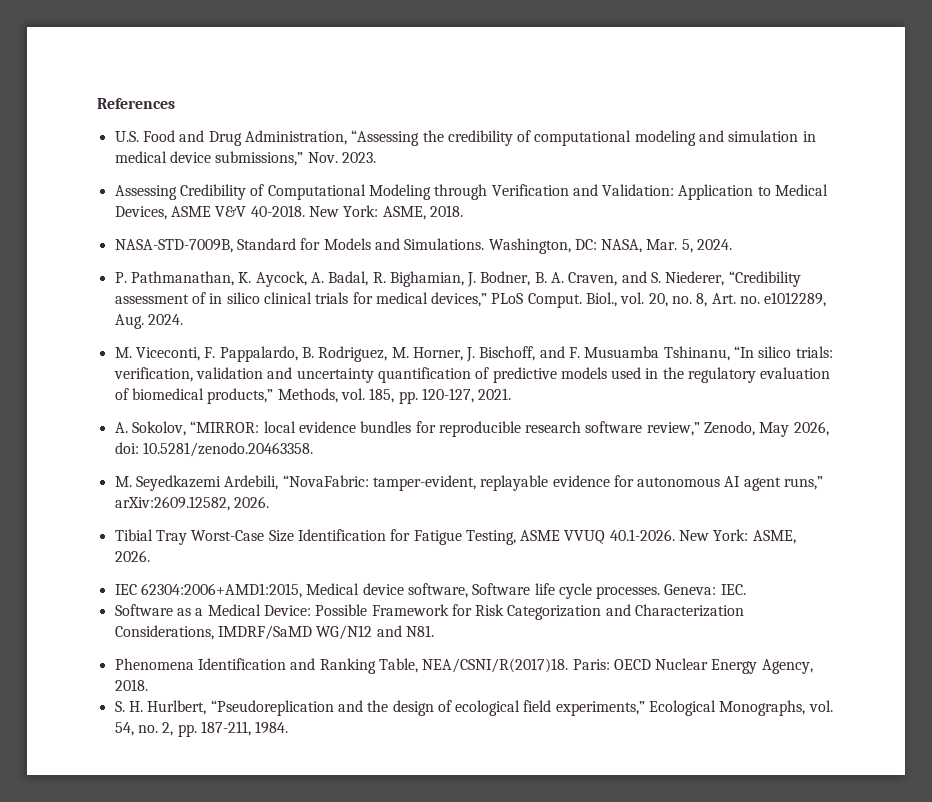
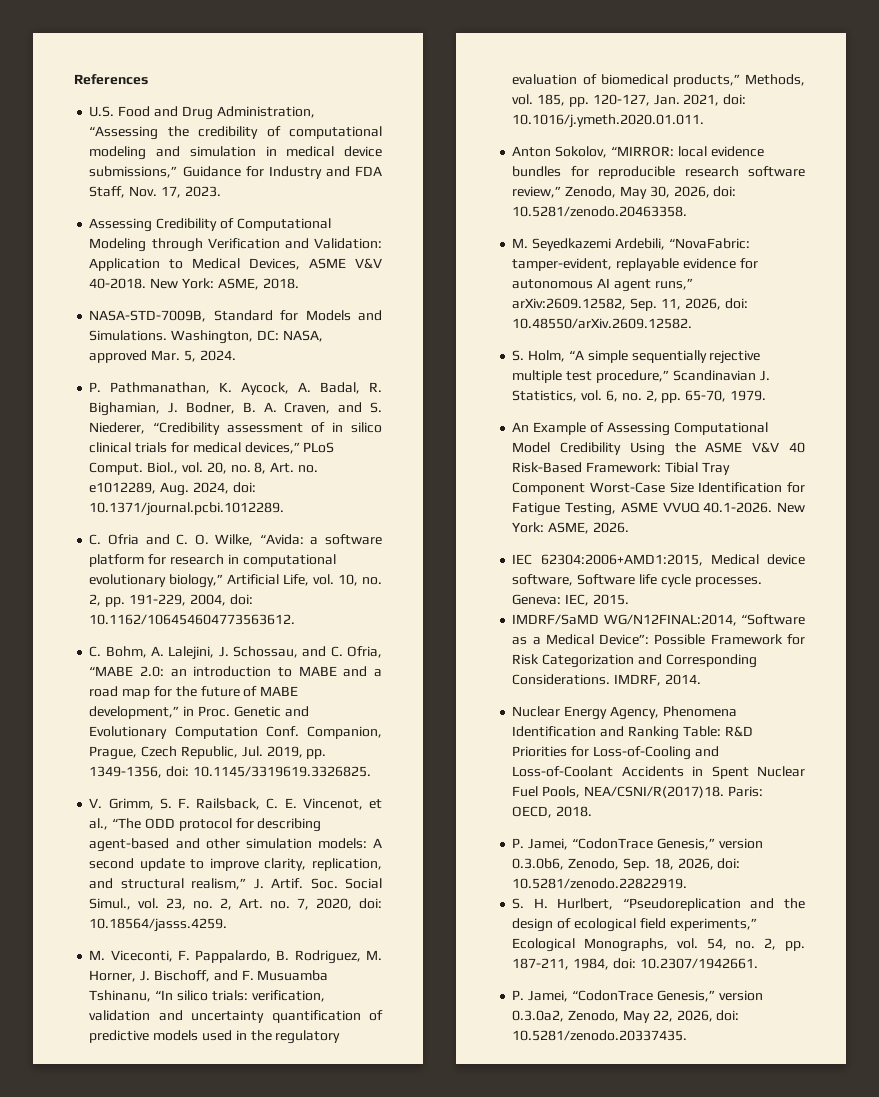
[307,152,338,163] Nov. -> [182,166,382,179] [89,186,181,198] Guidance for Industry and FDA Staff, Nov. 17,
(643, 246) none -> [89,350,148,363] approved
[147,314,183,325] 2024. -> [192,482,256,494] [89,502,285,516] [89,534,382,546] [89,554,336,567] [89,574,382,588] [89,594,253,607] [89,614,296,625] [89,646,382,660] [89,666,382,677] [89,686,299,699] [89,706,309,719] [89,726,382,739] [89,746,327,760] [89,766,371,778] [89,798,382,810] [89,818,322,832] [89,838,382,852] [89,858,383,871] [89,878,383,890] [89,898,383,910] [89,918,228,932] 2024, doi: 10.1371/journal.pcbi.1012289. // C. Ofria and C. O. Wilke, “Avida: a software platform for research in computational evolutionary biology,” Artificial Life, vol. 10, no. 2, pp. 191-229, 2004, doi: 10.1162/106454604773563612. // C. Bohm, A. Lalejini, J. Schossau, and C. Ofria, “MABE 2.0: an introduction to MABE and a road map for the future of MABE development,” in Proc. Genetic and Evolutionary Computation Conf. Companion, Prague, Czech Republic, Jul. 2019, pp. 1349-1356, doi: 10.1145/3319619.3326825. // V. Grimm, S. F. Railsback, C. E. Vincenot, et al., “The ODD protocol for describing agent-based and other simulation models: A second update to improve clarity, replication, and structural realism,” J. Artif. Soc. Social Simul., vol. 23, no. 2, Art. no. 7, 2020, doi: 10.18564/jasss.4259.
[478,388,512,400] [114,422,128,433] 2021. // A. -> [653,94,747,106] [512,114,705,128] [512,146,552,157] Jan. 2021, doi: 10.1016/j.ymeth.2020.01.011. // Anton
(790, 429) none -> [649,186,670,198] 30,
[233,496,269,508] 2026. // -> [630,298,748,311] [512,318,693,329] [512,350,761,364] [512,370,770,383] [512,390,766,403] [512,422,768,436] [512,442,805,456] [512,462,662,473] Sep. 11, 2026, doi: 10.48550/arXiv.2609.12582. // S. Holm, “A simple sequentially rejective multiple test procedure,” Scandinavian J. Statistics, vol. 6, no. 2, pp. 65-70, 1979. // An Example of Assessing Computational Model Credibility Using the ASME V&V 40 Risk-Based Framework:
(187, 537) none -> [512,482,586,495] Component
[720,584,746,595] [114,604,173,616] IEC. // Software -> [565,594,629,606] [512,614,805,626] IEC, 2015. // IMDRF/SaMD WG/N12FINAL:2014, “Software
[263,605,311,616] Device: -> [599,634,650,645] Device”:
[635,604,745,617] [114,625,434,640] [114,658,813,674] [114,679,148,691] Characterization Considerations, IMDRF/SaMD WG/N12 and N81. // Phenomena Identification and Ranking Table, NEA/CSNI/R(2017)18. Paris: OECD Nuclear Energy Agency, 2018. -> [665,654,757,668] [512,674,701,686] [512,706,737,720] [512,726,753,740] [512,746,719,760] [512,766,805,779] [512,786,763,798] [512,806,593,818] [512,838,763,850] [512,858,741,871] [512,878,688,889] Corresponding Considerations. IMDRF, 2014. // Nuclear Energy Agency, Phenomena Identification and Ranking Table: R&D Priorities for Loss-of-Cooling and Loss-of-Coolant Accidents in Spent Nuclear Fuel Pools, NEA/CSNI/R(2017)18. Paris: OECD, 2018. // P. Jamei, “CodonTrace Genesis,” version 0.3.0b6, Zenodo, Sep. 18, 2026, doi: 10.5281/zenodo.22822919.
[255,721,289,734] 1984. -> [573,958,758,970] [512,990,763,1002] [512,1010,740,1023] [512,1030,688,1041] 1984, doi: 10.2307/1942661. // P. Jamei, “CodonTrace Genesis,” version 0.3.0a2, Zenodo, May 22, 2026, doi: 10.5281/zenodo.20337435.

